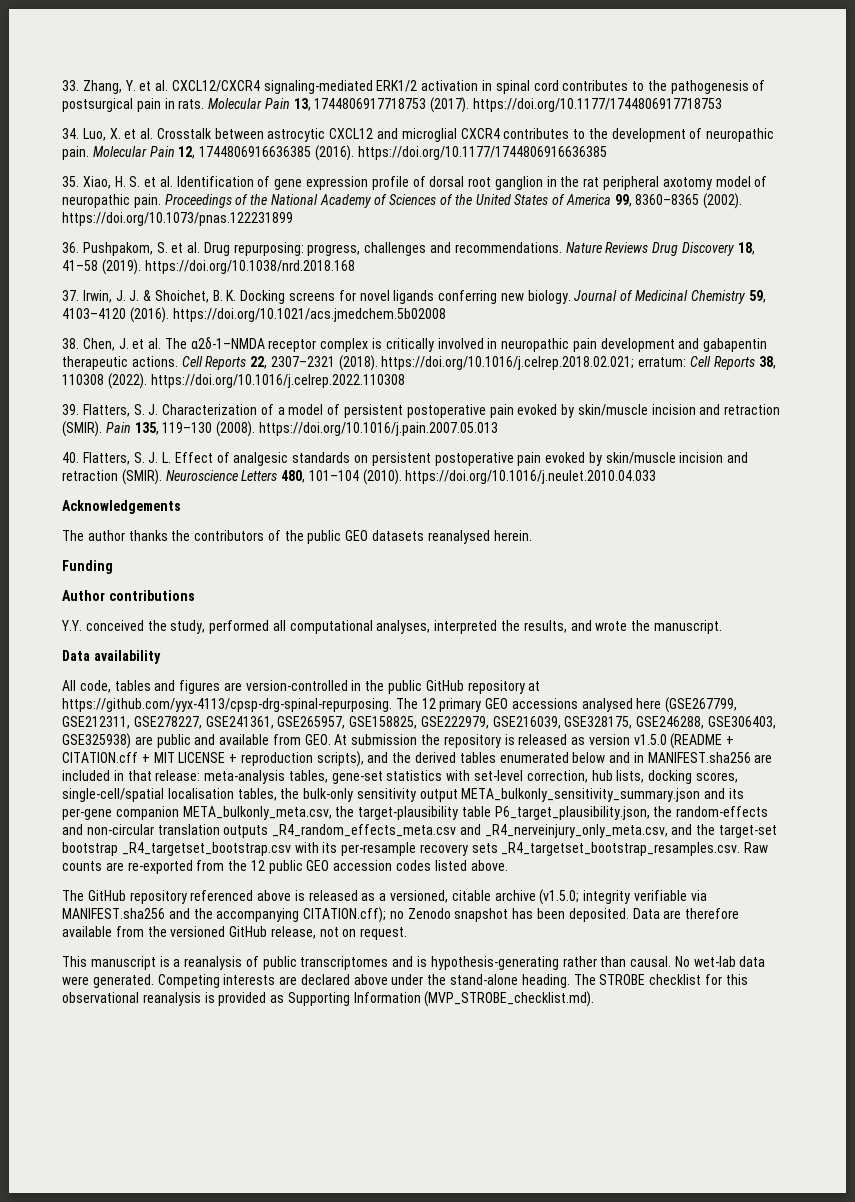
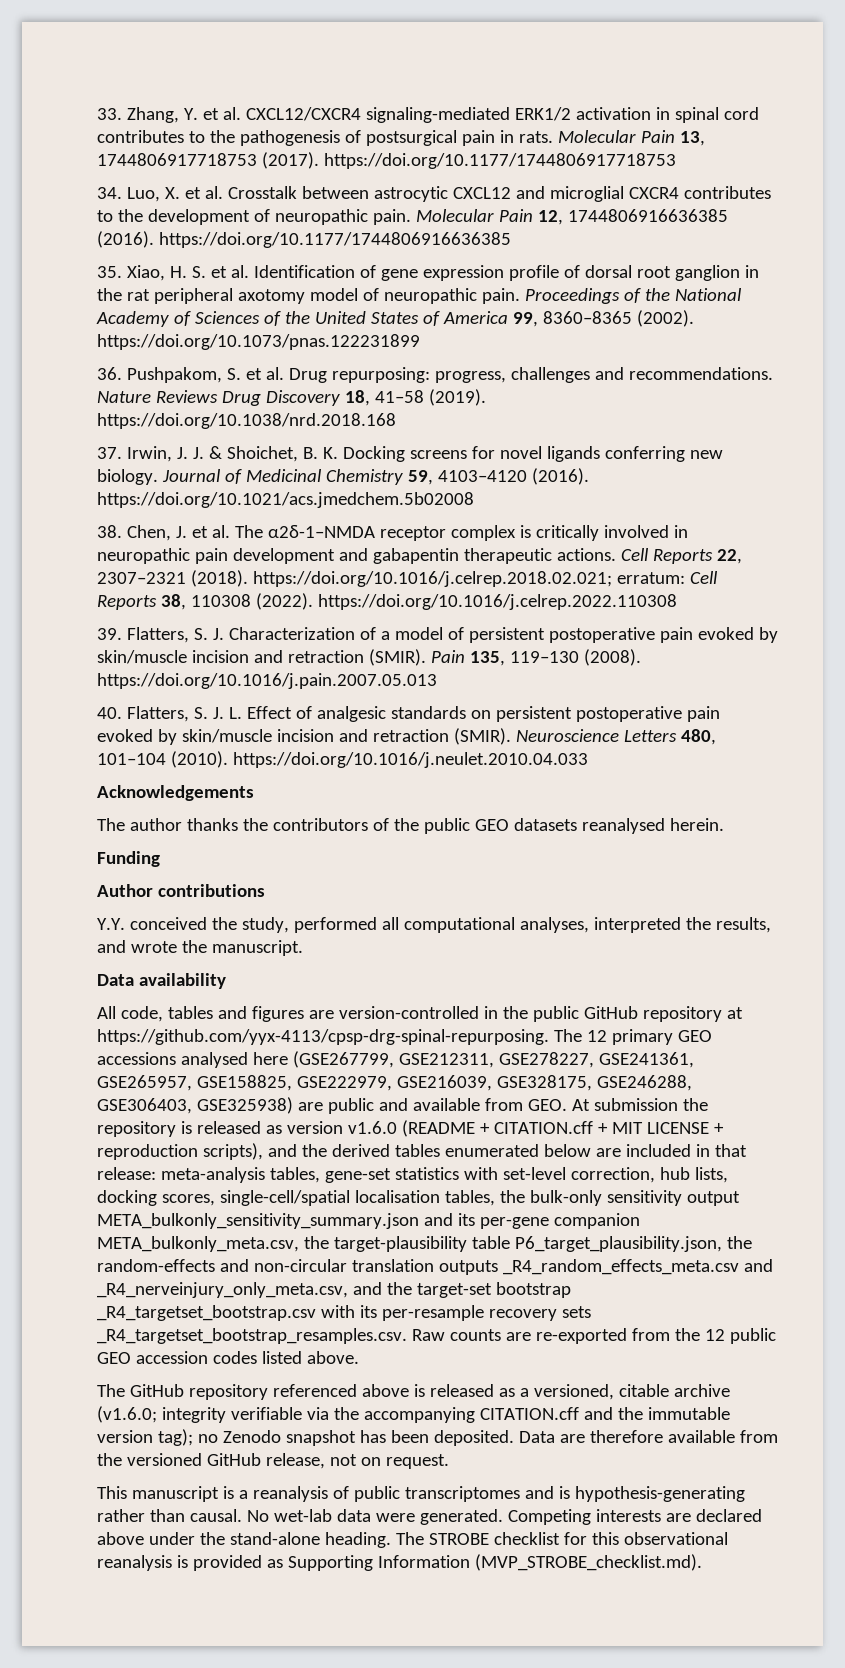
[633,734,667,745] v1.5.0 -> [347,1121,397,1134] v1.6.0
[609,752,751,763] and in MANIFEST.sha256 -> (591, 1150) none
[539,889,580,905] (v1.5.0; -> [97,1406,157,1423] (v1.6.0;
[62,907,387,923] MANIFEST.sha256 and the accompanying CITATION.cff); -> [333,1407,730,1423] [97,1429,193,1446] the accompanying CITATION.cff and the immutable version tag);

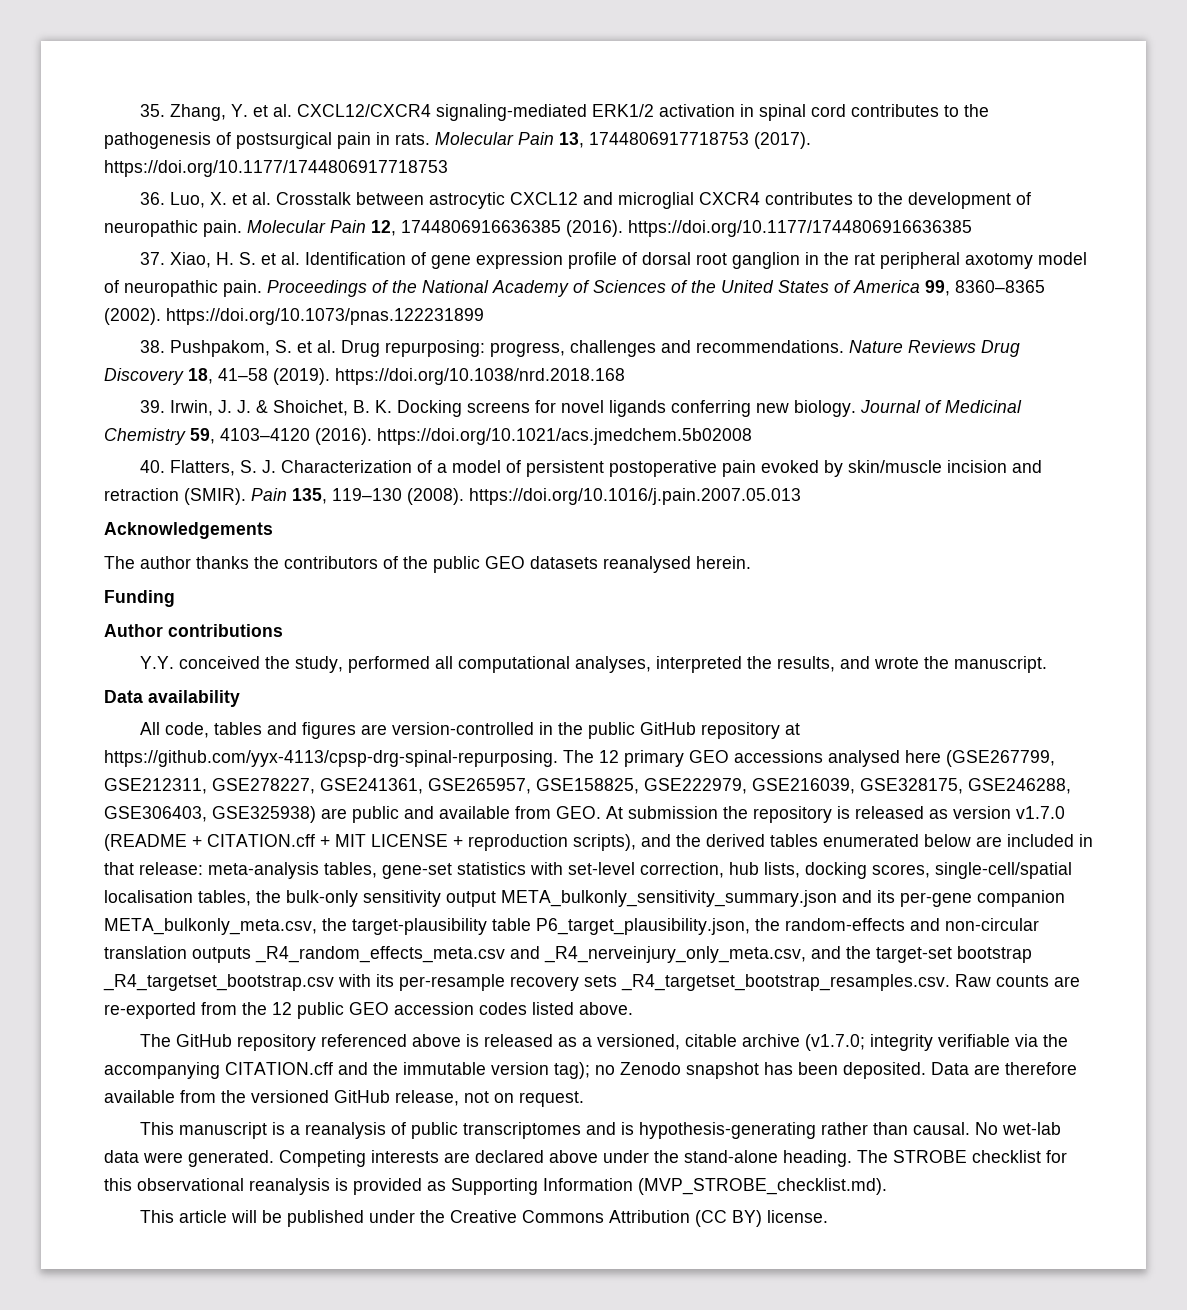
[97,108,122,120] 33. -> [140,104,166,117] 35.
[97,187,122,199] 34. -> [140,192,166,205] 36.
[97,266,122,278] 35. -> [140,252,166,265] 37.
[97,367,122,380] 36. -> [140,340,166,353] 38.
[97,447,122,459] 37. -> [140,400,166,413] 39.
[97,525,688,541] [97,548,742,564] [97,570,718,587] [97,593,677,610] [97,628,122,640] 38. Chen, J. et al. The α2δ-1–NMDA receptor complex is critically involved in neuropathic pain development and gabapentin therapeutic actions. Cell Reports 22, 2307–2321 (2018). https://doi.org/10.1016/j.celrep.2018.02.021; erratum: Cell Reports 38, 110308 (2022). https://doi.org/10.1016/j.celrep.2022.110308 // 39. -> [140,460,166,473] 40.
[97,706,720,722] [97,728,716,745] [97,751,588,768] // 40. Flatters, S. J. L. Effect of analgesic standards on persistent postoperative pain evoked by skin/muscle incision and retraction (SMIR). Neuroscience Letters 480, 101–104 (2010). https://doi.org/10.1016/j.neulet.2010.04.033 -> (801, 496) none
[347,1121,397,1134] v1.6.0 -> [1016,806,1065,819] v1.7.0
[97,1406,157,1423] (v1.6.0; -> [805,1034,866,1051] (v1.7.0;
(702, 1562) none -> [140,1210,829,1227] // This article will be published under the Creative Commons Attribution (CC BY) license.

